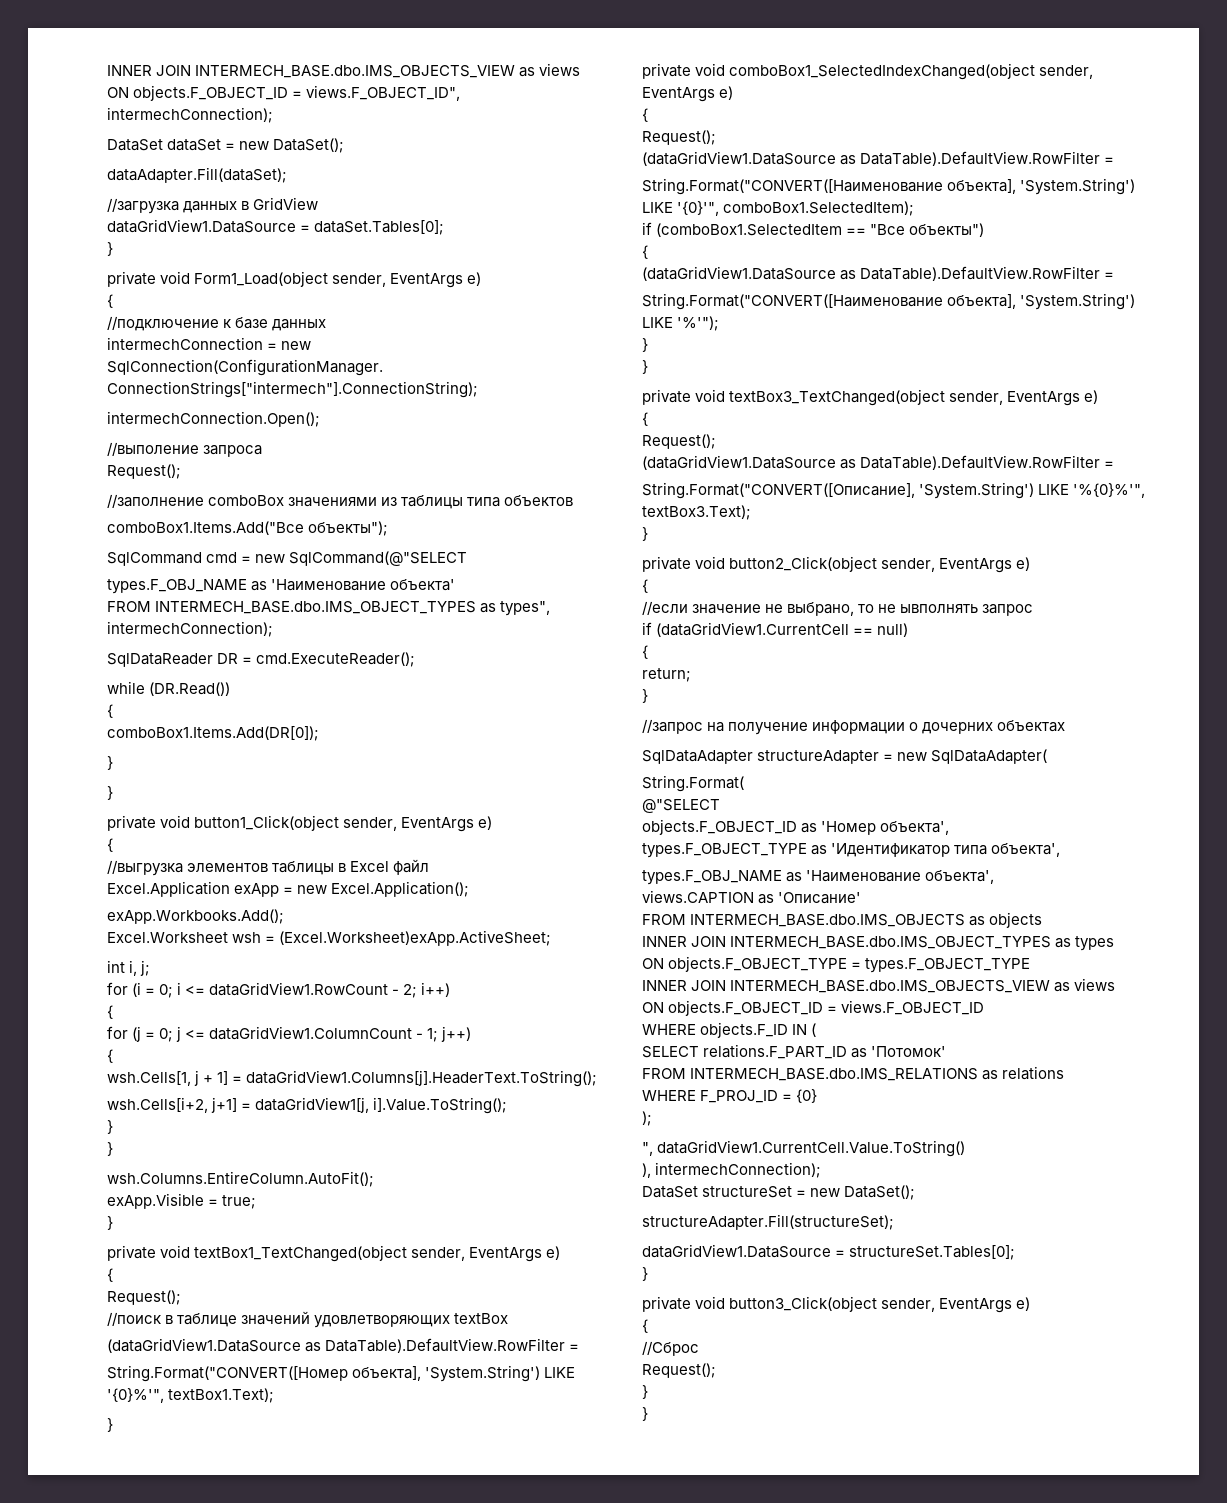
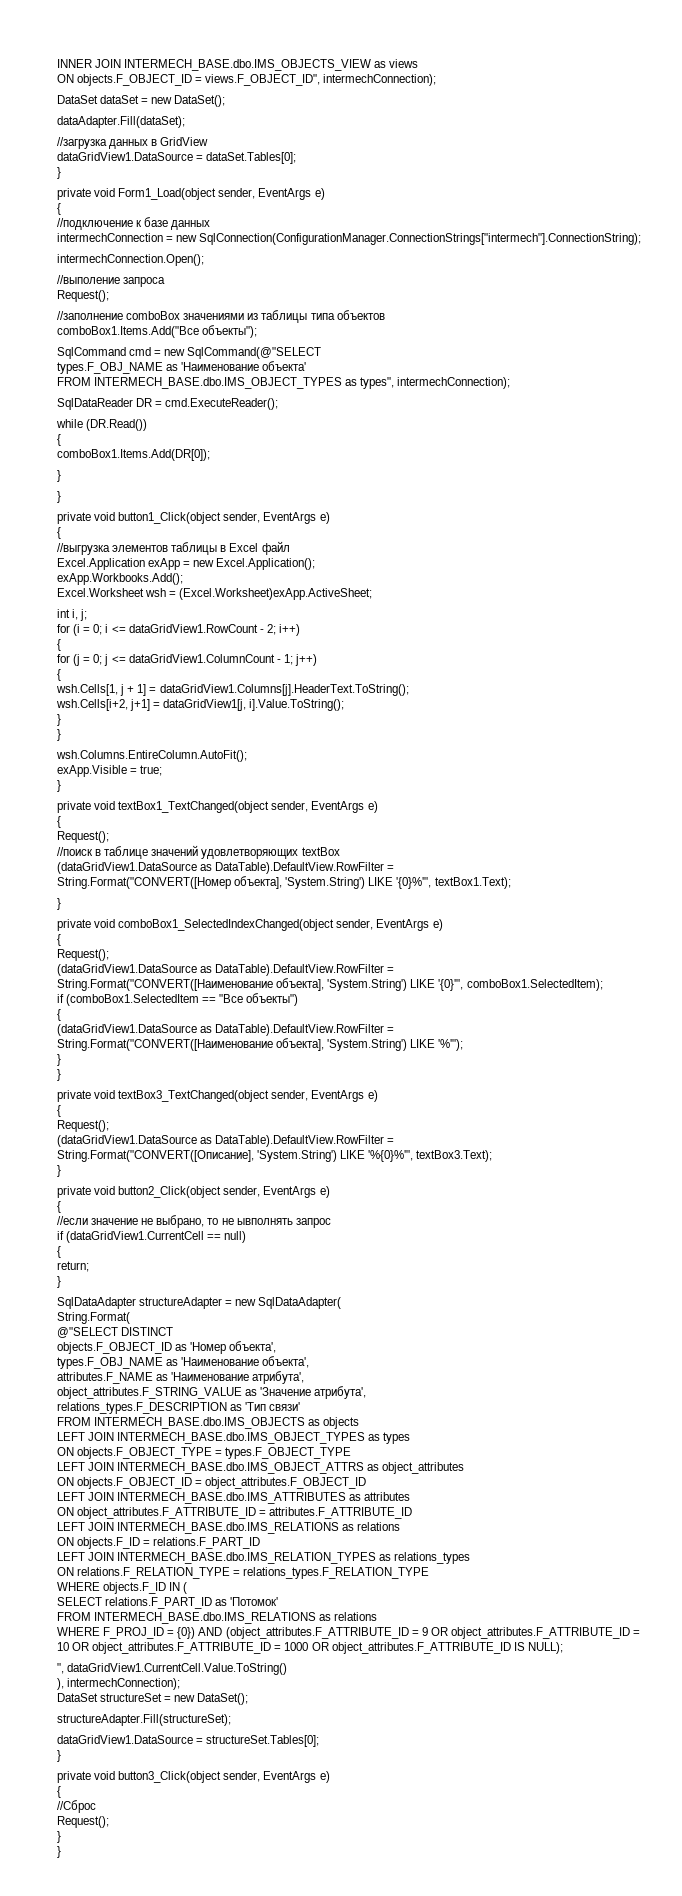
[642,719,1066,735] // //запрос на получение информации о дочерних объектах -> (61, 1282) none
(720, 806) none -> [121,1327,174,1336] DISTINCT
[642,843,1061,858] // types.F_OBJECT_TYPE as 'Идентификатор типа объекта', -> (277, 1347) none
[642,890,862,904] views.CAPTION as 'Описание' -> [57,1371,305,1384] [57,1386,367,1399] [57,1402,301,1414] attributes.F_NAME as 'Наименование атрибута', // object_attributes.F_STRING_VALUE as 'Значение атрибута', // relations_types.F_DESCRIPTION as 'Тип связи'
[642,936,687,947] INNER -> [57,1432,85,1441] LEFT
[642,978,1116,993] [642,1000,985,1016] INNER JOIN INTERMECH_BASE.dbo.IMS_OBJECTS_VIEW as views // ON objects.F_OBJECT_ID = views.F_OBJECT_ID -> [57,1462,465,1474] [57,1477,367,1489] [57,1492,411,1504] [57,1507,413,1519] [57,1522,401,1534] [57,1537,261,1549] [57,1552,471,1564] [57,1567,430,1579] LEFT JOIN INTERMECH_BASE.dbo.IMS_OBJECT_ATTRS as object_attributes // ON objects.F_OBJECT_ID = object_attributes.F_OBJECT_ID // LEFT JOIN INTERMECH_BASE.dbo.IMS_ATTRIBUTES as attributes // ON object_attributes.F_ATTRIBUTE_ID = attributes.F_ATTRIBUTE_ID // LEFT JOIN INTERMECH_BASE.dbo.IMS_RELATIONS as relations // ON objects.F_ID = relations.F_PART_ID // LEFT JOIN INTERMECH_BASE.dbo.IMS_RELATION_TYPES as relations_types // ON relations.F_RELATION_TYPE = relations_types.F_RELATION_TYPE
[796,1089,818,1103] [642,1111,652,1126] {0} // ); -> [177,1627,641,1639] [57,1642,563,1654] {0}) AND (object_attributes.F_ATTRIBUTE_ID = 9 OR object_attributes.F_ATTRIBUTE_ID = 10 OR object_attributes.F_ATTRIBUTE_ID = 1000 OR object_attributes.F_ATTRIBUTE_ID IS NULL);

